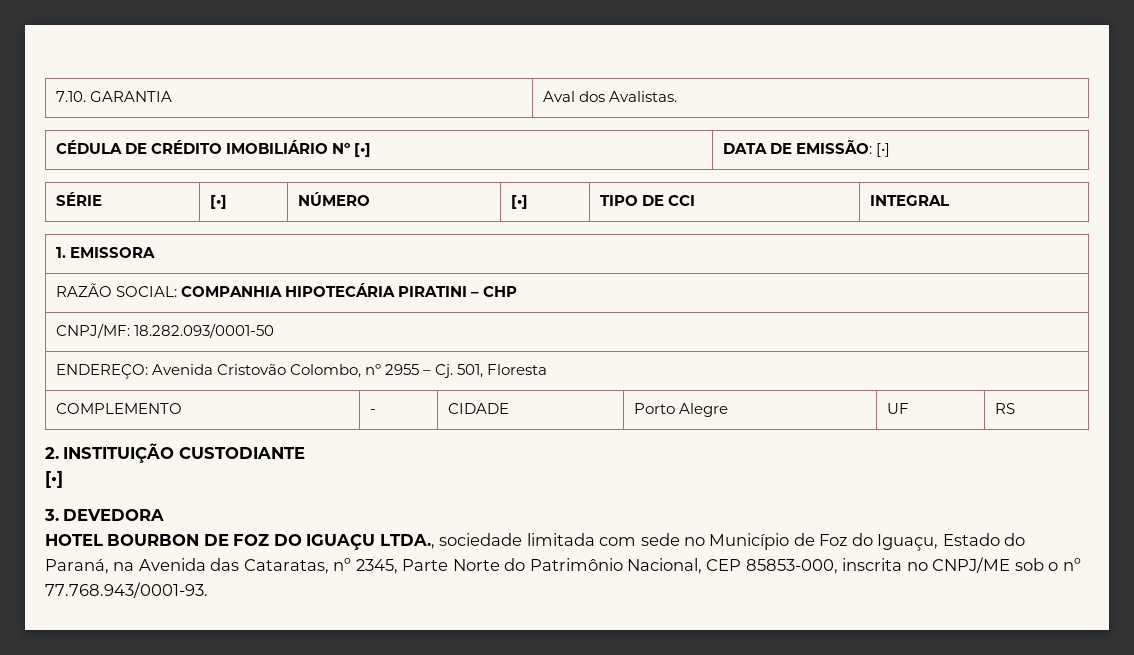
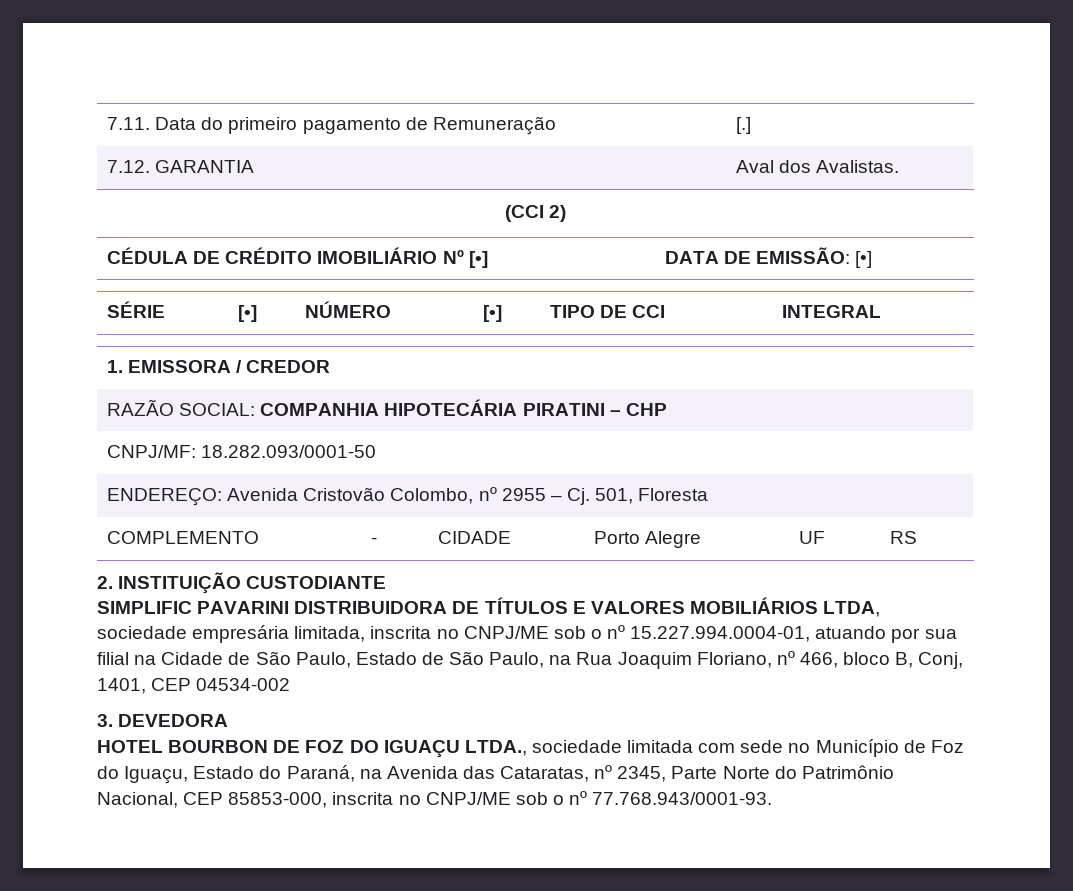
[55,91,86,102] 7.10. -> [107,116,556,135] [736,117,752,134] [107,160,151,173] 7.11. Data do primeiro pagamento de Remuneração | [.] // 7.12.
(677, 96) none -> [504,205,567,222] // (CCI 2)
(155, 252) none -> [236,360,331,373] / CREDOR
[45,471,63,488] [•] -> [97,597,881,617] [97,625,957,643] [97,651,964,669] [97,678,291,694] SIMPLIFIC PAVARINI DISTRIBUIDORA DE TÍTULOS E VALORES MOBILIÁRIOS LTDA, sociedade empresária limitada, inscrita no CNPJ/ME sob o nº 15.227.994.0004-01, atuando por sua filial na Cidade de São Paulo, Estado de São Paulo, na Rua Joaquim Floriano, nº 466, bloco B, Conj, 1401, CEP 04534-002

